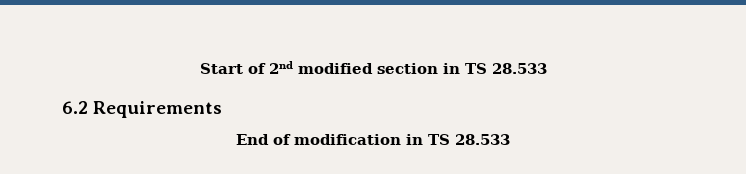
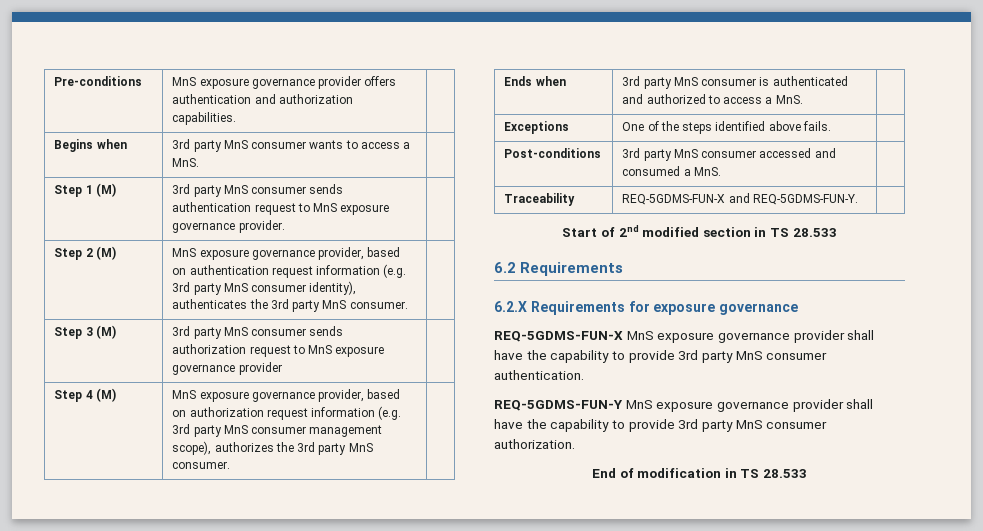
(199, 68) none -> [54,76,143,86] [172,76,397,89] [172,94,353,104] [172,112,237,125] [54,139,127,152] [172,139,411,152] [172,158,200,167] [54,183,116,197] [172,184,344,197] [172,202,390,215] [172,220,285,233] [54,246,116,260] [172,247,401,260] [172,264,407,278] [172,281,357,295] [172,299,408,312] [54,325,116,339] [172,326,344,339] [172,344,385,357] [172,362,282,375] [54,388,116,402] [172,389,401,402] [172,406,402,420] [172,424,383,437] [172,441,373,455] [172,461,231,469] [504,76,566,86] [622,76,848,89] [622,94,803,104] [504,121,570,134] [622,121,831,134] [504,148,602,158] [622,148,836,161] [622,166,721,176] [504,193,576,206] [622,193,858,205] Pre-conditions | MnS exposure governance provider offers authentication and authorization capabilities. | // Begins when | 3rd party MnS consumer wants to access a MnS. | // Step 1 (M) | 3rd party MnS consumer sends authentication request to MnS exposure governance provider. | // Step 2 (M) | MnS exposure governance provider, based on authentication request information (e.g. 3rd party MnS consumer identity), authenticates the 3rd party MnS consumer. | // Step 3 (M) | 3rd party MnS consumer sends authorization request to MnS exposure governance provider | // Step 4 (M) | MnS exposure governance provider, based on authorization request information (e.g. 3rd party MnS consumer management scope), authorizes the 3rd party MnS consumer. | // Ends when | 3rd party MnS consumer is authenticated and authorized to access a MnS. | // Exceptions | One of the steps identified above fails. | // Post-conditions | 3rd party MnS consumer accessed and consumed a MnS. | // Traceability | REQ-5GDMS-FUN-X and REQ-5GDMS-FUN-Y. | //
(223, 109) none -> [494,301,799,315] [494,330,875,343] [494,350,828,363] [494,370,584,380] [494,399,874,412] [494,419,828,432] [494,439,575,449] // 6.2.X Requirements for exposure governance // REQ-5GDMS-FUN-X MnS exposure governance provider shall have the capability to provide 3rd party MnS consumer authentication. // REQ-5GDMS-FUN-Y MnS exposure governance provider shall have the capability to provide 3rd party MnS consumer authorization.

